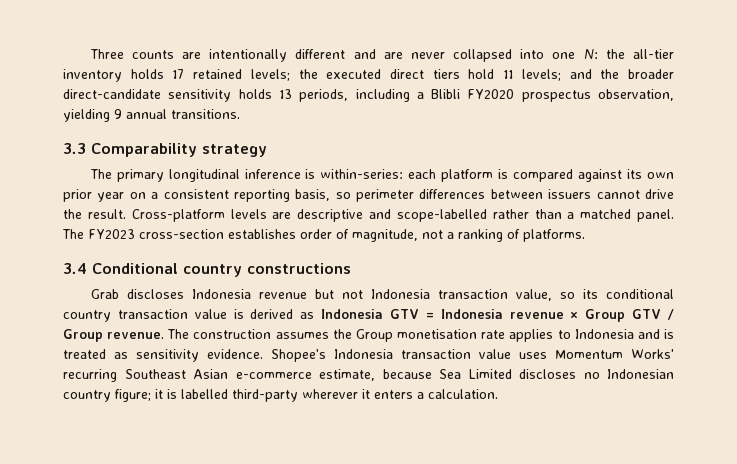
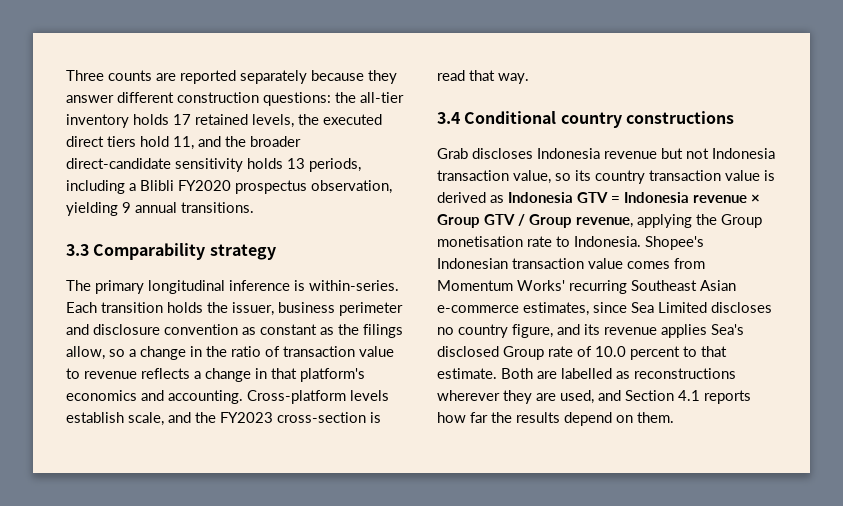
[209,49,598,62] intentionally different and are never collapsed into one N: -> [180,70,397,84] [66,92,331,106] reported separately because they answer different construction questions:
[250,69,290,81] levels; -> [252,114,294,128] levels,
[503,69,561,81] 11 levels; -> [173,136,194,150] 11,
[320,169,674,182] [63,189,674,202] [63,209,674,222] [62,229,585,242] within-series: each platform is compared against its own prior year on a consistent reporting basis, so perimeter differences between issuers cannot drive the result. Cross-platform levels are descriptive and scope-labelled rather than a matched panel. The FY2023 cross-section establishes order of magnitude, not a ranking of platforms. -> [309,280,399,291] [66,302,403,316] [66,324,403,338] [66,346,394,360] [66,368,365,382] [66,390,389,404] [66,412,381,426] [437,70,529,84] within-series. Each transition holds the issuer, business perimeter and disclosure convention as constant as the filings allow, so a change in the ratio of transaction value to revenue reflects a change in that platform's economics and accounting. Cross-platform levels establish scale, and the FY2023 cross-section is read that way.
[606,289,674,299] conditional -> (591, 175) none
[107,329,674,342] [63,349,547,362] revenue. The construction assumes the Group monetisation rate applies to Indonesia and is treated as sensitivity evidence. Shopee's Indonesia transaction value uses -> [576,214,762,228] [437,236,704,250] [437,258,705,269] revenue, applying the Group monetisation rate to Indonesia. Shopee's Indonesian transaction value comes from
[319,369,432,381] estimate, because -> [523,302,627,316] estimates, since
[607,369,674,379] [63,389,498,402] Indonesian country figure; it is labelled third-party wherever it enters a calculation. -> [458,324,744,338] [437,346,727,360] [437,368,736,379] [437,390,751,404] [437,412,674,426] country figure, and its revenue applies Sea's disclosed Group rate of 10.0 percent to that estimate. Both are labelled as reconstructions wherever they are used, and Section 4.1 reports how far the results depend on them.

